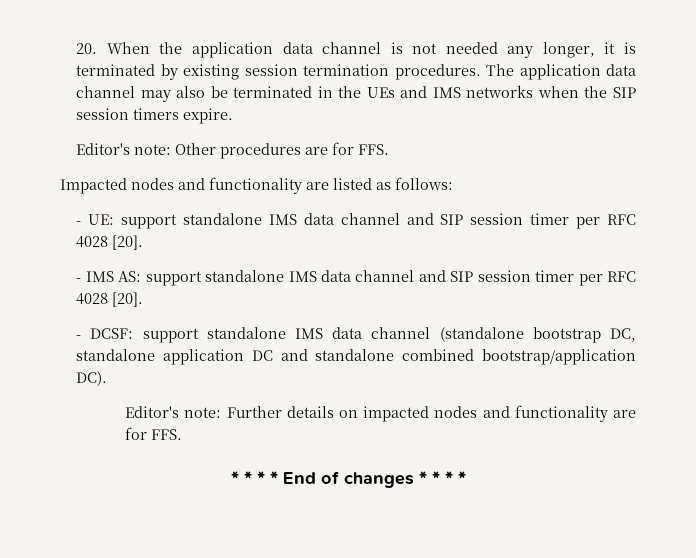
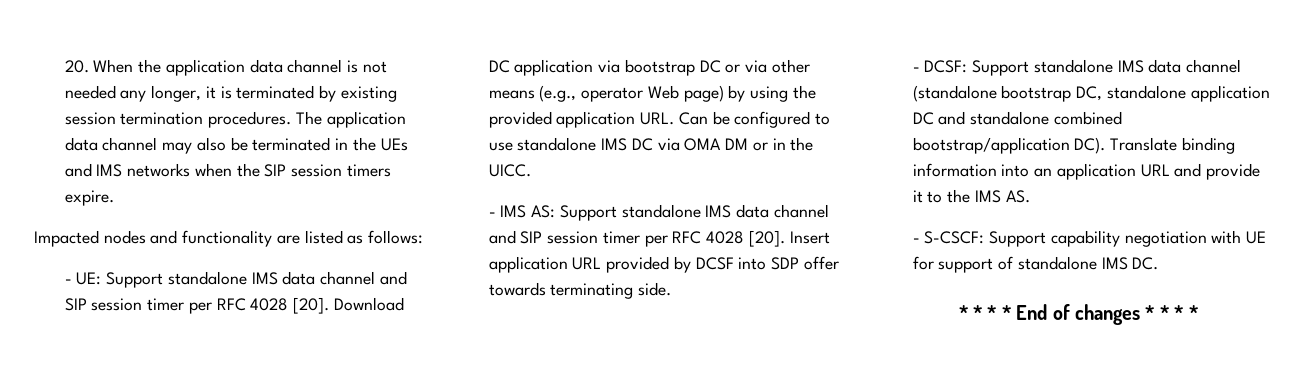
[76,142,390,159] // Editor's note: Other procedures are for FFS. -> (114, 198) none
[121,214,178,229] support -> [106,272,164,288] Support
(144, 242) none -> [333,297,404,311] [488,59,810,76] [488,85,816,102] [488,111,831,128] [488,137,814,151] [488,164,531,177] Download DC application via bootstrap DC or via other means (e.g., operator Web page) by using the provided application URL. Can be configured to use standalone IMS DC via OMA DM or in the UICC.
[145,271,202,286] support -> [559,205,617,221] Support
(144, 299) none -> [789,231,830,244] [488,256,839,273] [488,282,672,299] Insert application URL provided by DCSF into SDP offer towards terminating side.
[142,328,199,343] support -> [972,60,1030,76] Support
[125,405,636,422] [125,427,183,440] // Editor's note: Further details on impacted nodes and functionality are for FFS. -> [1110,137,1235,154] [912,163,1261,180] [912,189,1030,203] [912,230,1267,247] [912,256,1159,273] Translate binding information into an application URL and provide it to the IMS AS. // - S-CSCF: Support capability negotiation with UE for support of standalone IMS DC.

